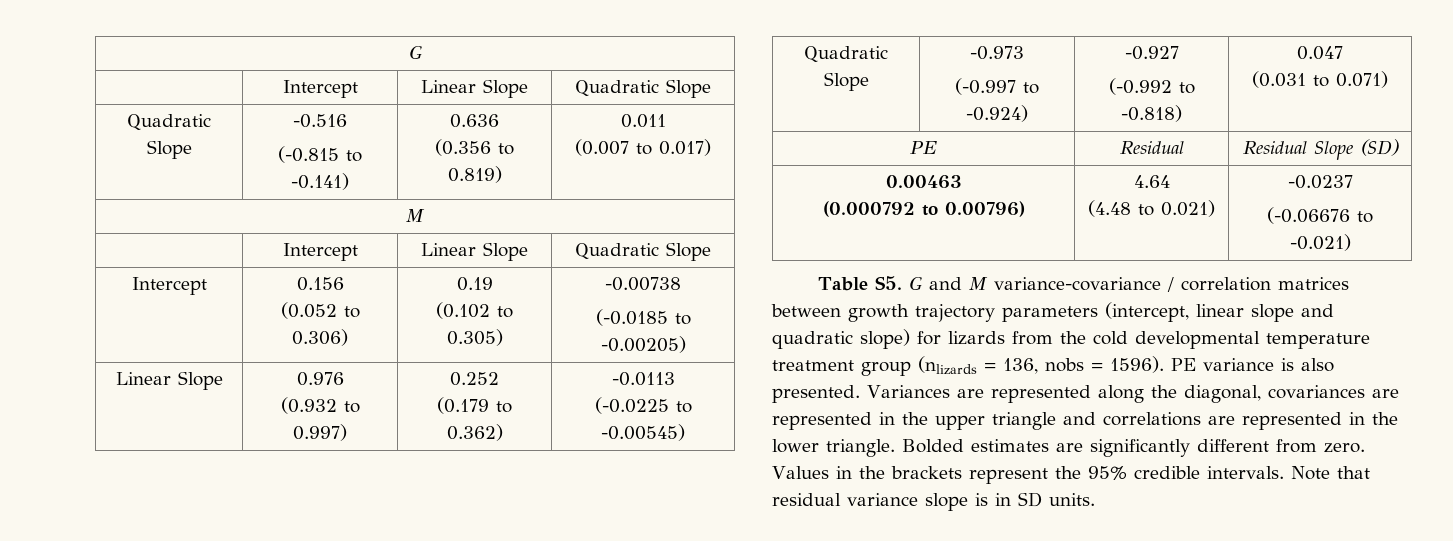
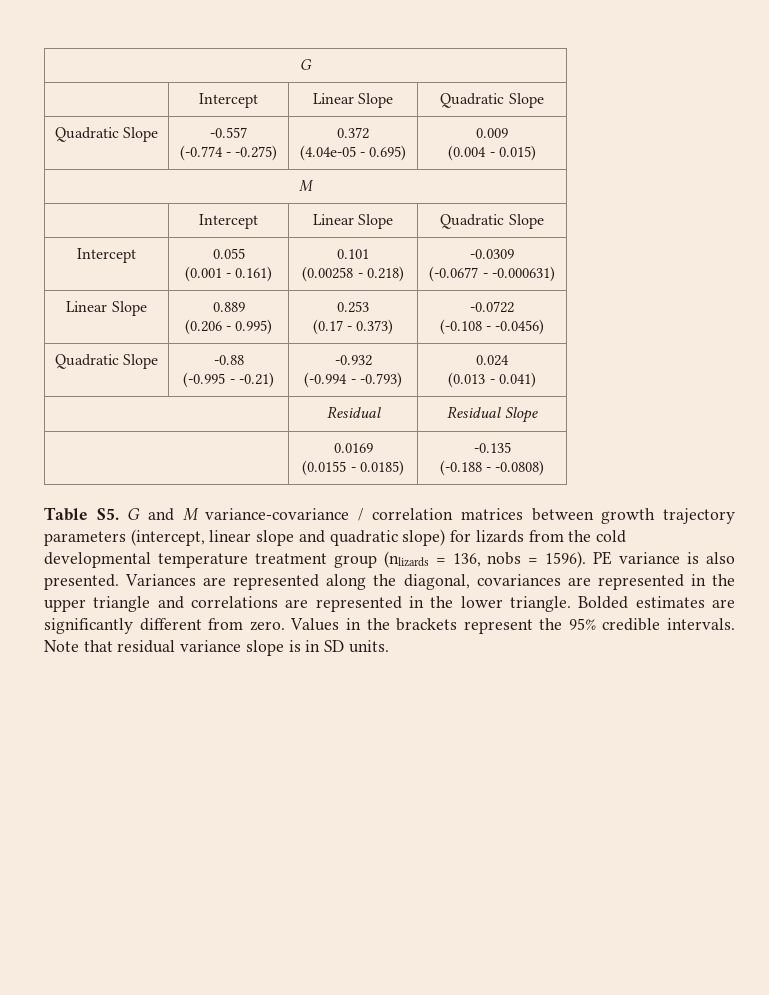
[293,114,347,128] [278,146,362,163] [291,173,349,190] [450,114,499,128] [435,139,514,156] [447,166,502,183] [620,114,666,128] [575,139,711,156] -0.516 // (-0.815 to -0.141) | 0.636 // (0.356 to 0.819) | 0.011 // (0.007 to 0.017) -> [210,127,247,138] [179,145,278,161] [337,127,369,139] [299,145,407,161] [476,128,508,138] [448,145,536,161] -0.557 // (-0.774 - -0.275) | 0.372 // (4.04e-05 - 0.695) | 0.009 // (0.004 - 0.015)
[296,277,344,291] [280,302,360,319] [292,329,348,346] [456,277,493,291] [436,302,513,319] [446,329,503,346] [605,277,681,291] [595,309,691,326] [600,336,686,353] [115,371,223,390] [296,372,344,386] [280,397,360,414] [293,424,347,441] [450,372,499,386] [437,397,512,414] [446,424,503,441] [611,372,675,386] [594,397,692,414] [601,424,685,441] [804,46,888,63] [823,72,869,91] [970,46,1024,60] [955,78,1039,95] [966,105,1028,122] [1124,46,1179,60] [1108,78,1195,95] [1121,105,1182,122] [1297,46,1343,60] [1252,71,1388,88] [910,141,937,154] [1119,141,1184,155] [1242,139,1399,160] [885,175,962,189] [822,201,1025,217] [1133,175,1170,188] [1088,200,1215,217] [1287,175,1353,189] [1267,207,1373,224] [1289,234,1351,251] 0.156 // (0.052 to 0.306) | 0.19 // (0.102 to 0.305) | -0.00738 // (-0.0185 to -0.00205) // Linear Slope | 0.976 // (0.932 to 0.997) | 0.252 // (0.179 to 0.362) | -0.0113 // (-0.0225 to -0.00545) // Quadratic Slope | -0.973 // (-0.997 to -0.924) | -0.927 // (-0.992 to -0.818) | 0.047 // (0.031 to 0.071) // PE | Residual | Residual Slope (SD) // 0.00463 // (0.000792 to 0.00796) | 4.64 // (4.48 to 0.021) | -0.0237 // (-0.06676 to -0.021) -> [212,248,245,259] [184,266,273,282] [337,249,369,259] [302,266,404,282] [470,249,514,259] [429,266,555,282] [66,301,147,316] [212,302,245,312] [184,319,273,335] [337,301,369,313] [312,319,394,335] [470,301,514,313] [439,319,545,335] [54,354,159,369] [213,355,244,365] [183,372,274,388] [334,355,372,366] [304,372,402,388] [476,355,509,366] [448,372,536,388] [326,406,381,418] [447,406,538,423] [333,443,373,453] [302,460,404,476] [473,442,511,453] [439,460,545,476] 0.055 // (0.001 - 0.161) | 0.101 // (0.00258 - 0.218) | -0.0309 // (-0.0677 - -0.000631) // Linear Slope | 0.889 // (0.206 - 0.995) | 0.253 // (0.17 - 0.373) | -0.0722 // (-0.108 - -0.0456) // Quadratic Slope | -0.88 // (-0.995 - -0.21) | -0.932 // (-0.994 - -0.793) | 0.024 // (0.013 - 0.041) // | Residual | Residual Slope // | 0.0169 // (0.0155 - 0.0185) | -0.135 // (-0.188 - -0.0808)

